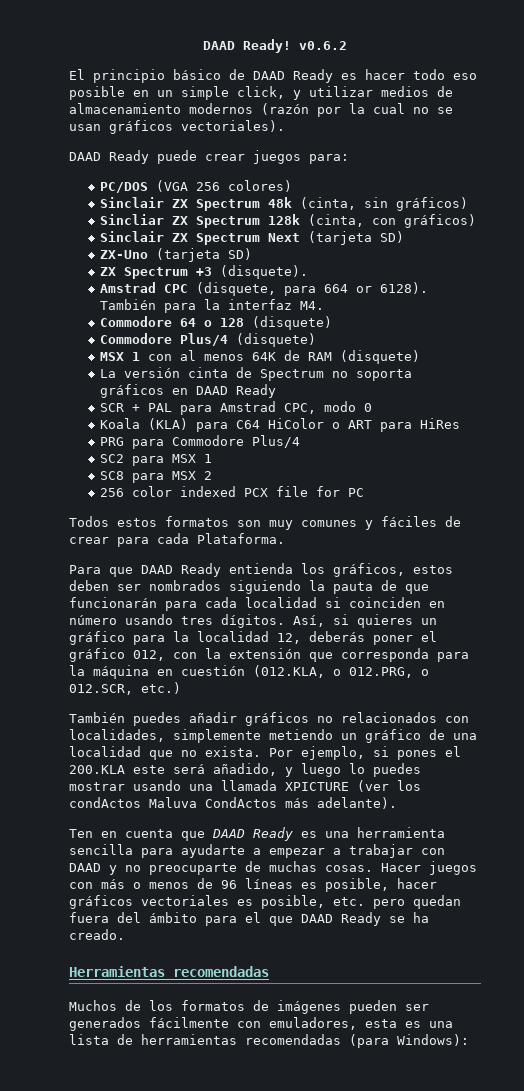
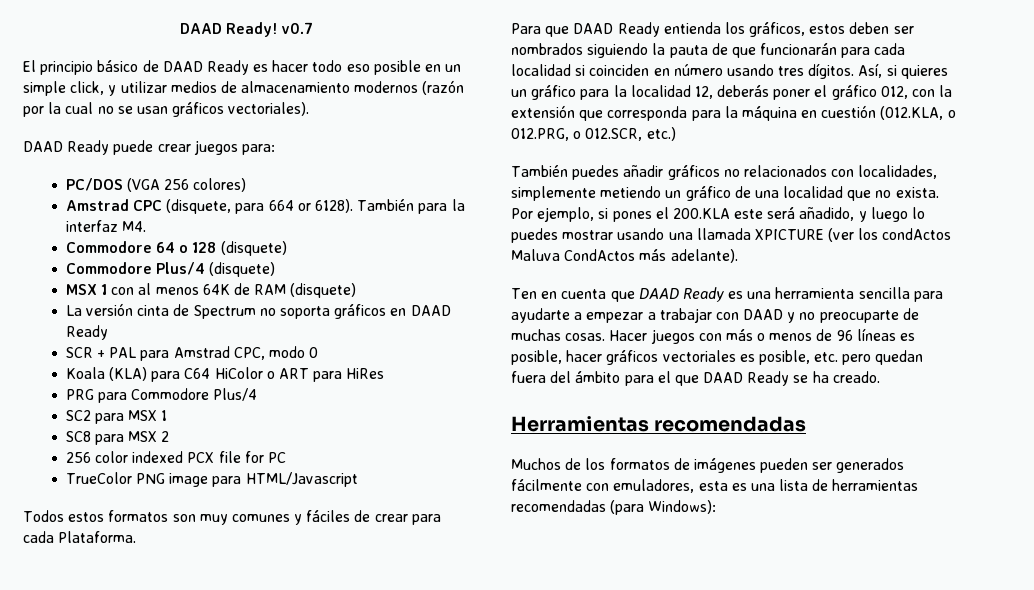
[299,41,347,50] v0.6.2 -> [281,22,314,34] v0.7
[100,197,469,211] [100,214,477,228] [100,231,405,245] [100,248,253,262] [100,265,309,279] // Sinclair ZX Spectrum 48k (cinta, sin gráficos) // Sincliar ZX Spectrum 128k (cinta, con gráficos) // Sinclair ZX Spectrum Next (tarjeta SD) // ZX-Uno (tarjeta SD) // ZX Spectrum +3 (disquete). -> (247, 185) none
(365, 492) none -> [65,472,358,487] // TrueColor PNG image para HTML/Javascript

